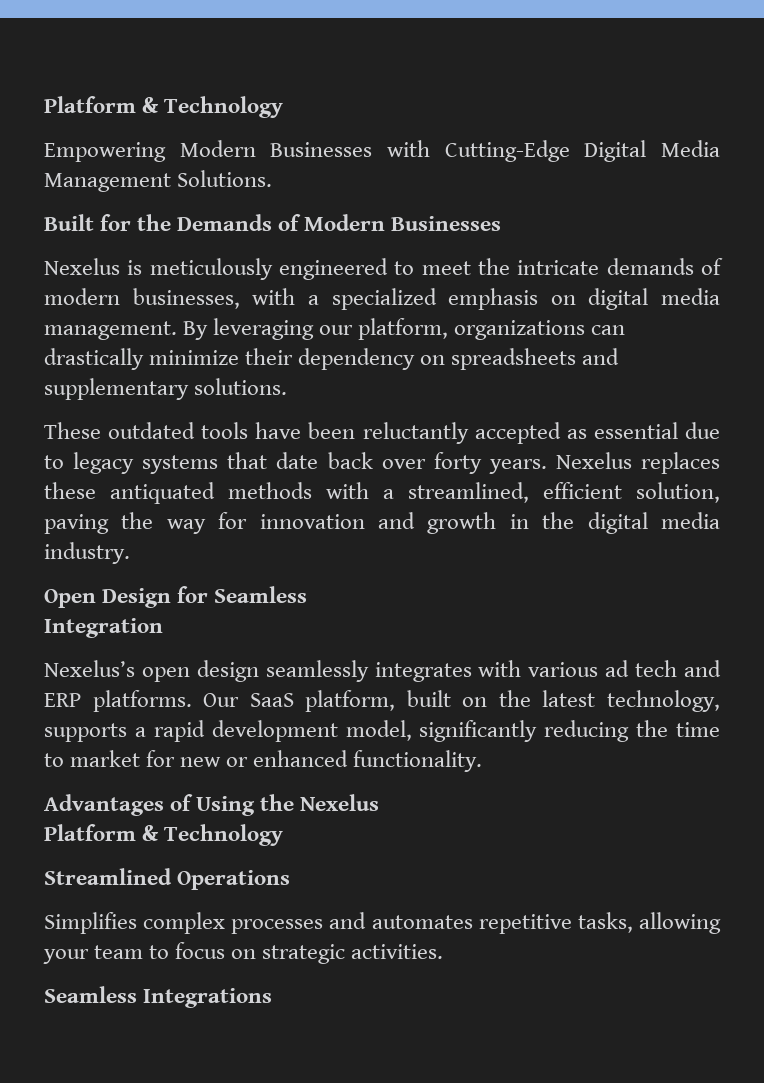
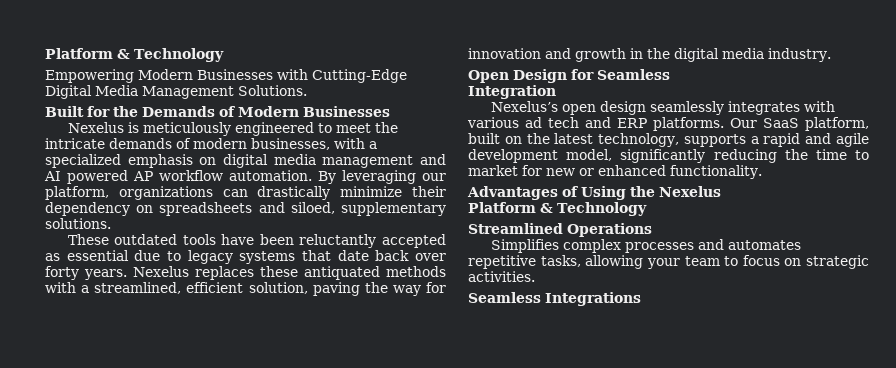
[44,321,177,340] management. -> [322,154,446,168] [44,170,312,184] management and AI powered AP workflow automation.
(620, 356) none -> [290,202,335,214] siloed,
(205, 731) none -> [805,133,870,147] and agile

